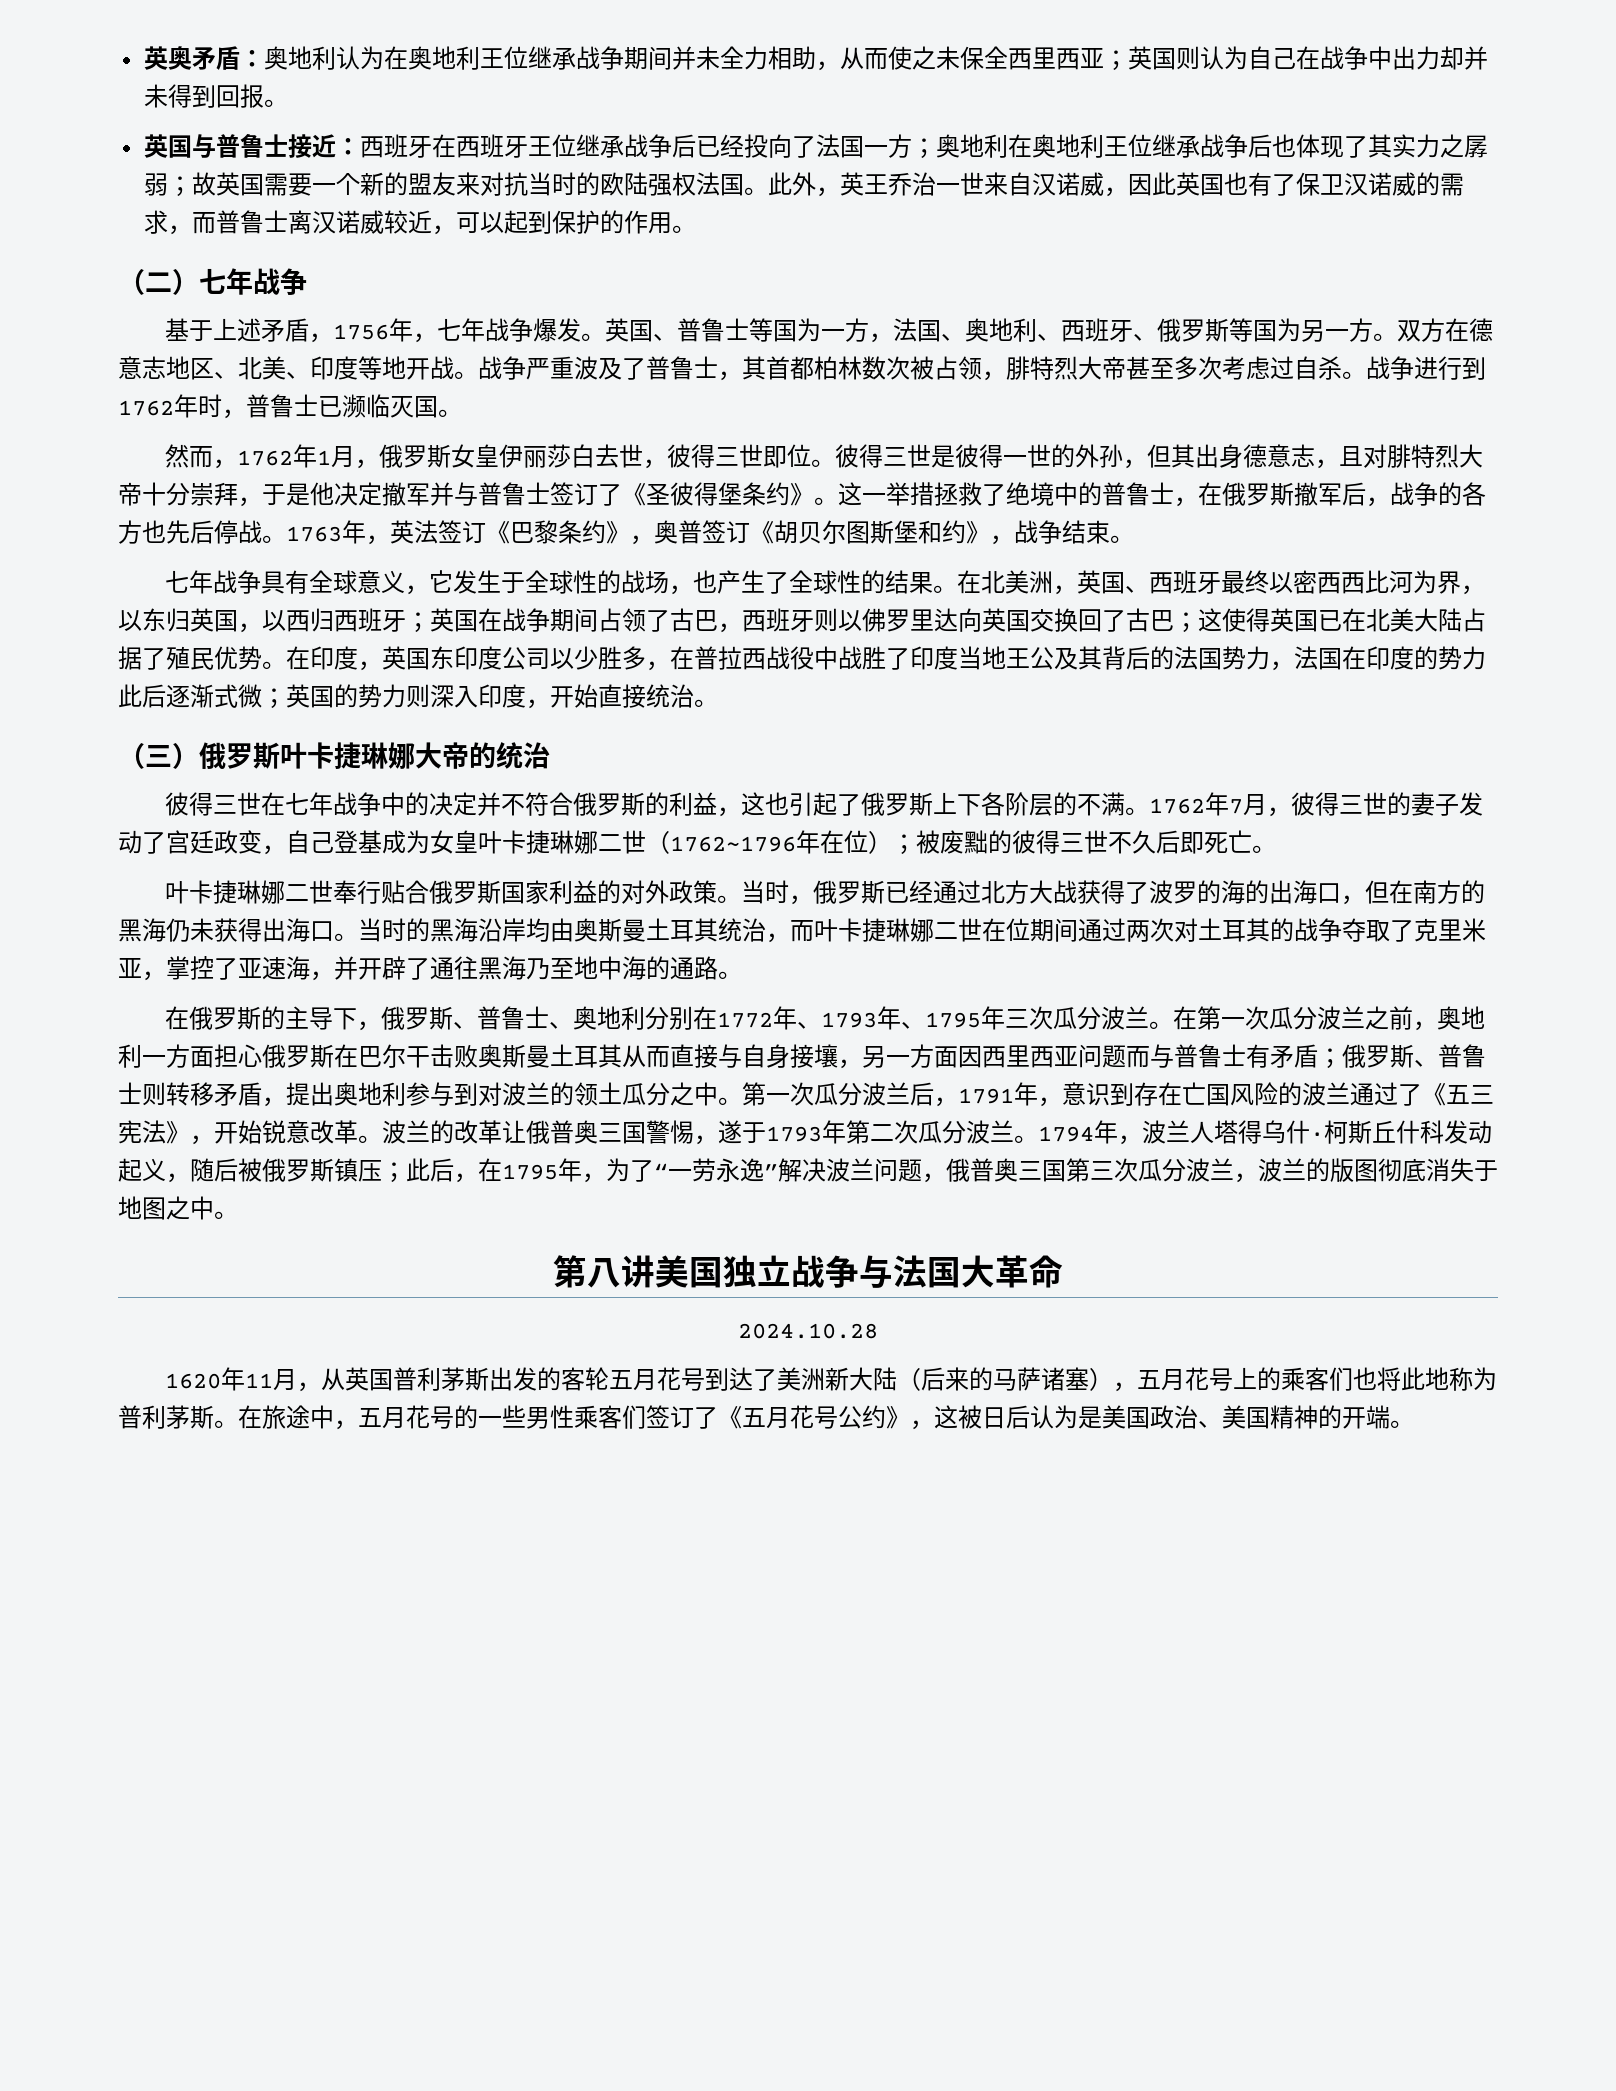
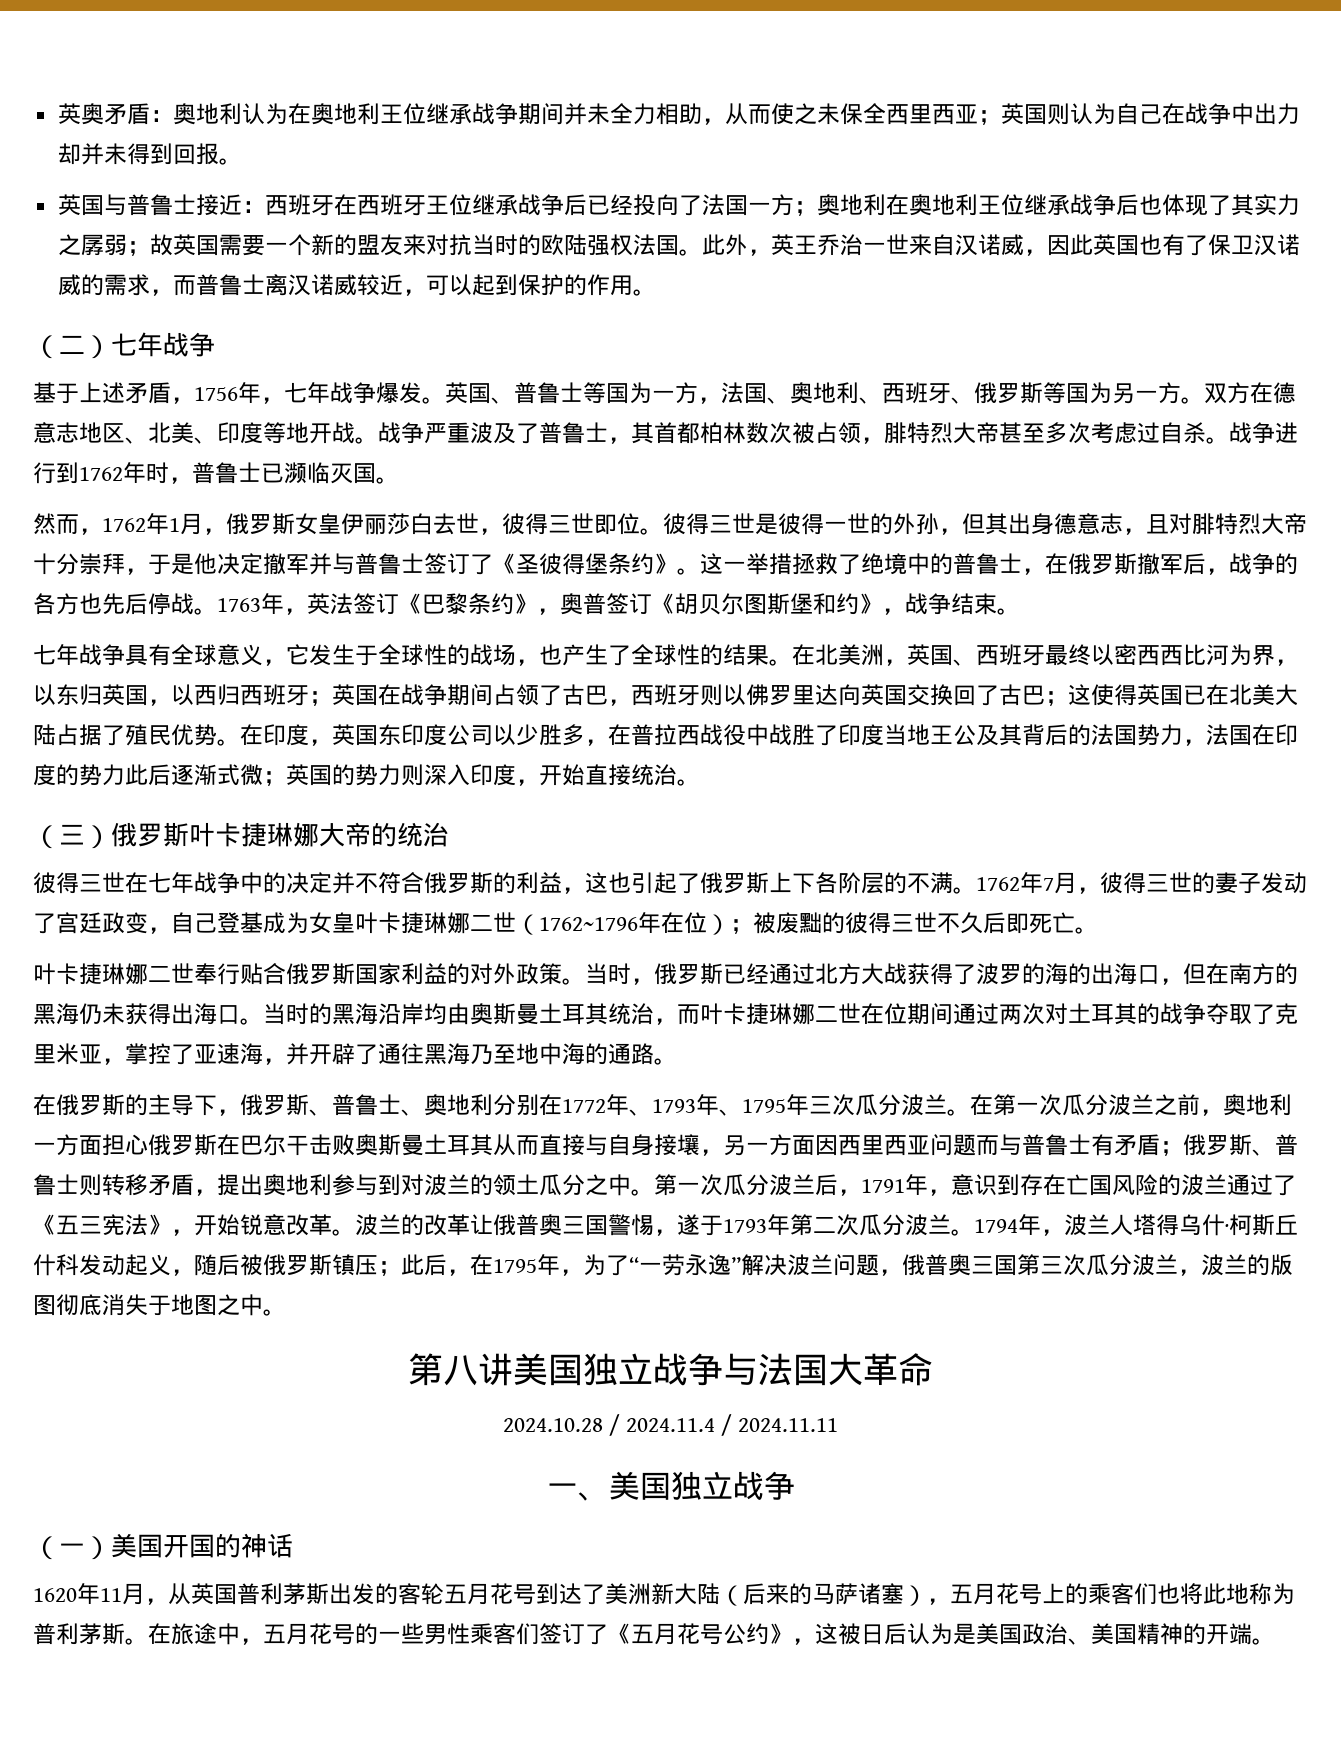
(878, 1331) none -> [608,1414,839,1436] [546,1471,795,1501] [33,1533,293,1560] / 2024.11.4 / 2024.11.11 // 一、美国独立战争 // （一）美国开国的神话

